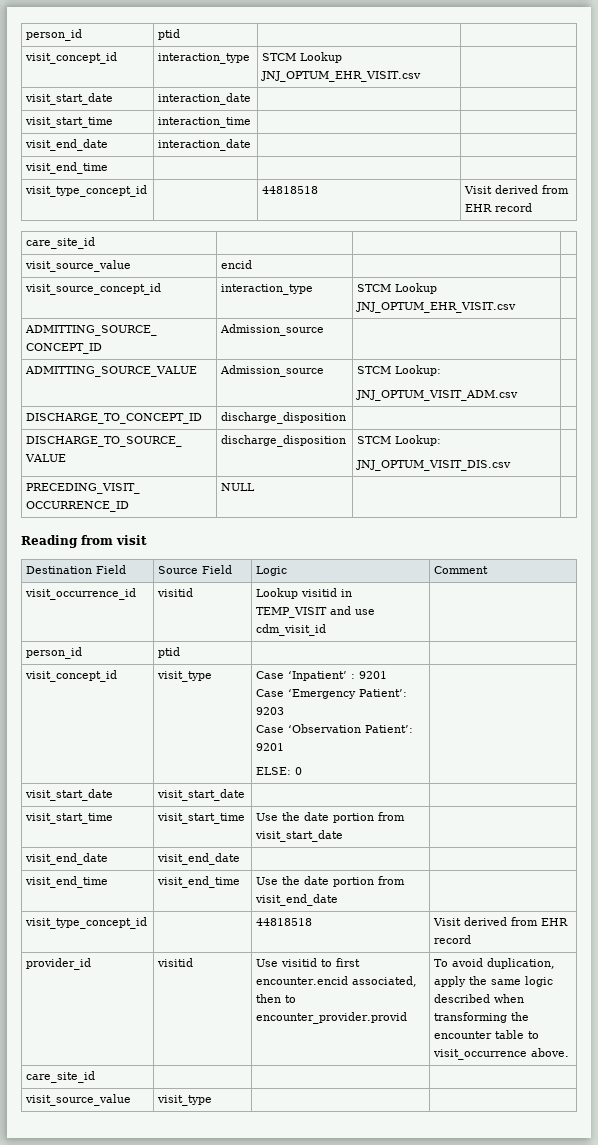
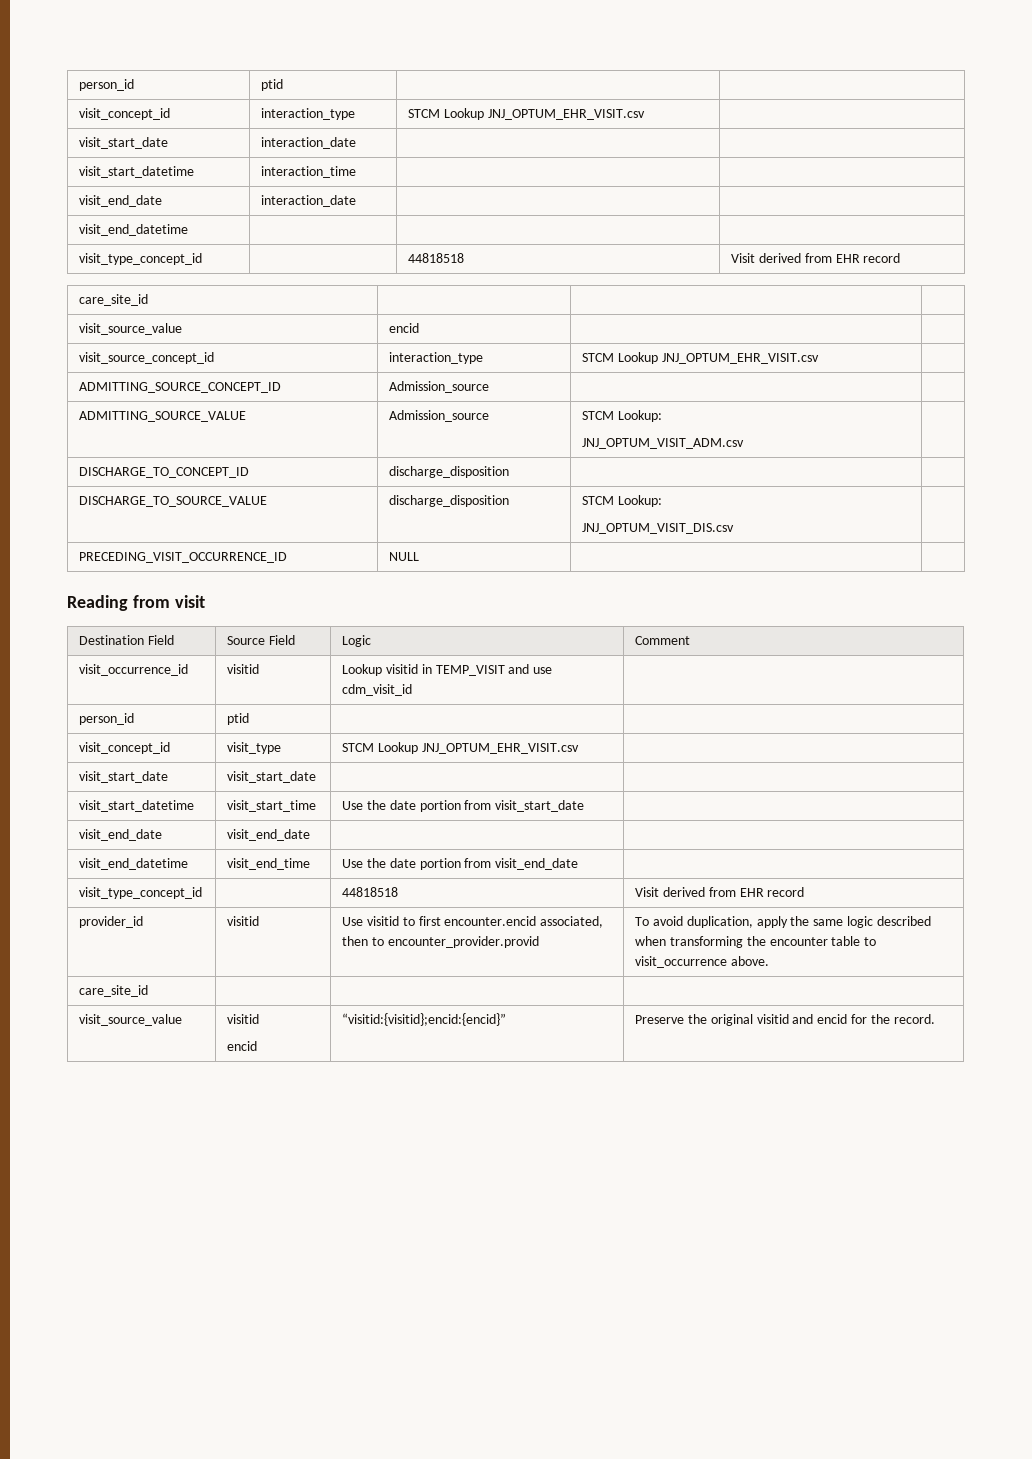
[25,117,114,128] visit_start_time -> [79,166,195,178] visit_start_datetime
[25,162,109,174] visit_end_time -> [79,224,189,236] visit_end_datetime
[256,671,388,681] [256,689,408,699] [256,707,285,715] [256,724,414,733] [256,743,285,751] [256,767,303,775] Case ‘Inpatient’ : 9201 // Case ‘Emergency Patient’: 9203 // Case ‘Observation Patient’: 9201 // ELSE: 0 -> [342,742,579,754] STCM Lookup JNJ_OPTUM_EHR_VISIT.csv
[25,813,114,824] visit_start_time -> [79,800,195,812] visit_start_datetime
[25,876,109,888] visit_end_time -> [79,858,189,870] visit_end_datetime
[157,1095,213,1106] visit_type | | -> [227,1014,260,1024] [227,1041,258,1051] [342,1013,507,1026] [635,1014,935,1026] visitid // encid | “visitid:{visitid};encid:{encid}” | Preserve the original visitid and encid for the record.

